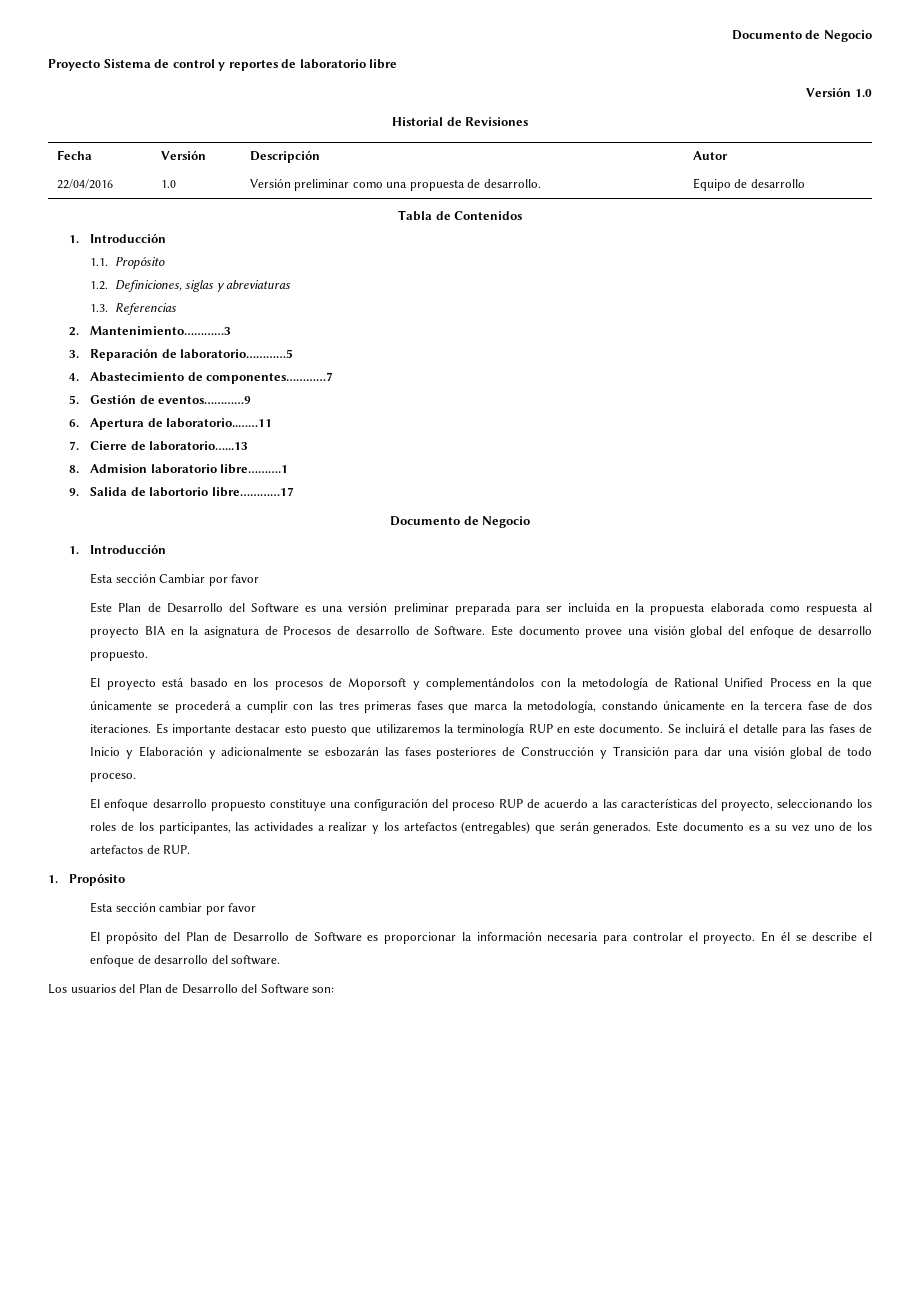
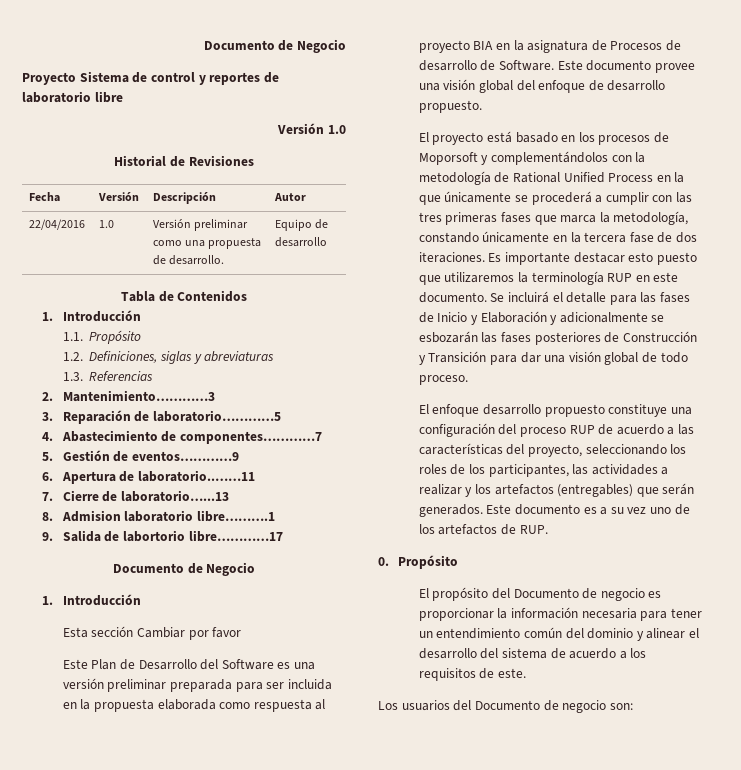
[48,873,126,886] [90,902,257,915] [90,931,362,944] 1. Propósito // Esta sección cambiar por favor // El propósito del Plan de Desarrollo de Software -> [378,555,459,569] [418,587,645,601] 0. Propósito // El propósito del Documento de negocio
[632,931,872,944] [90,955,281,967] [48,984,309,994] controlar el proyecto. En él se describe el enfoque de desarrollo del software. // Los usuarios del Plan de Desarrollo del Software -> [670,608,702,618] [418,627,700,641] [418,648,647,659] [418,668,526,681] [378,700,607,713] tener un entendimiento común del dominio y alinear el desarrollo del sistema de acuerdo a los requisitos de este. // Los usuarios del Documento de negocio

